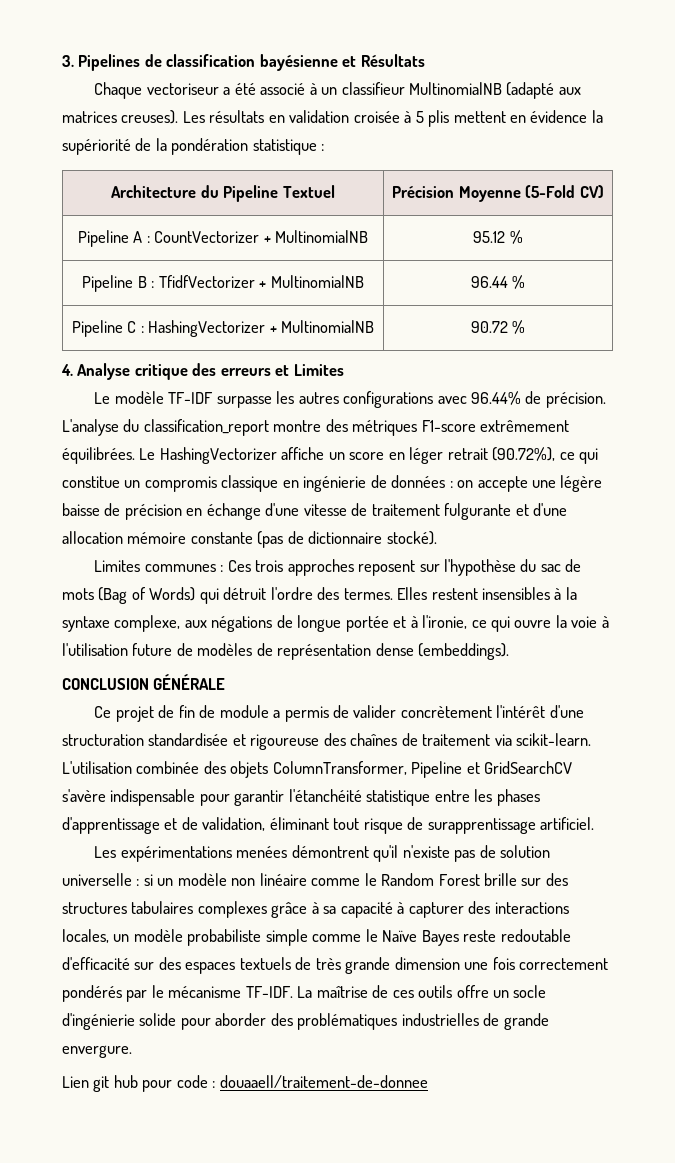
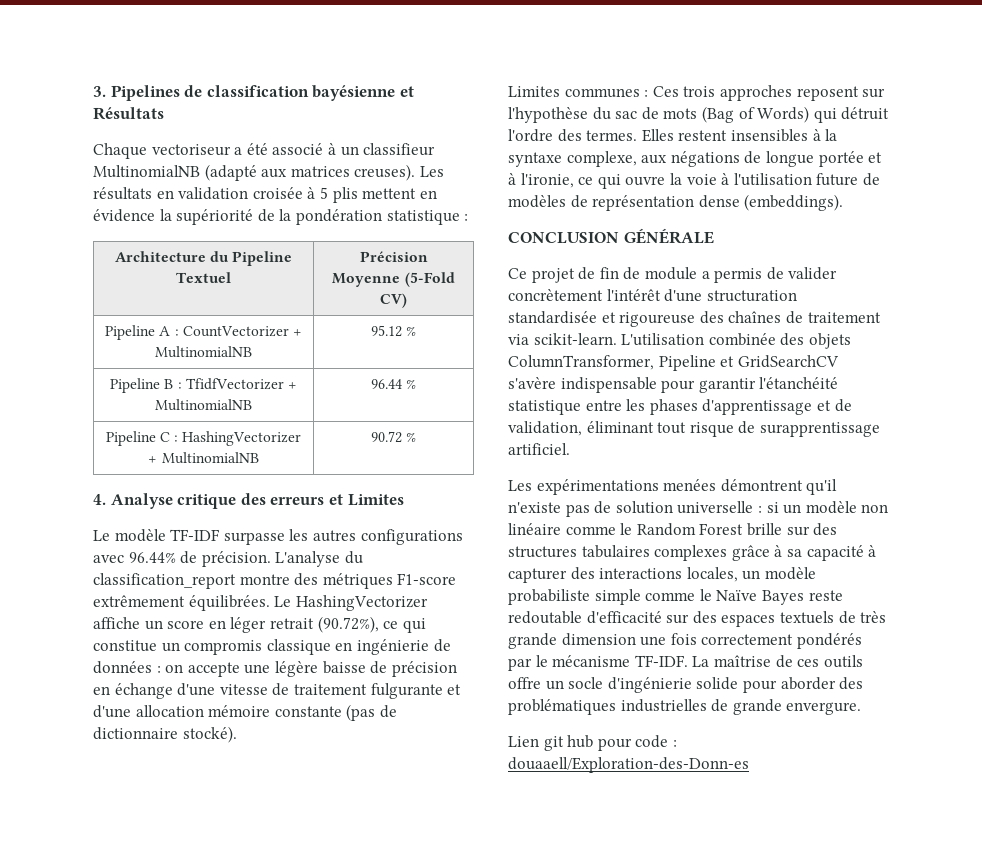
[219,1075,428,1088] douaaell/traitement-de-donnee -> [508,757,749,773] douaaell/Exploration-des-Donn-es

